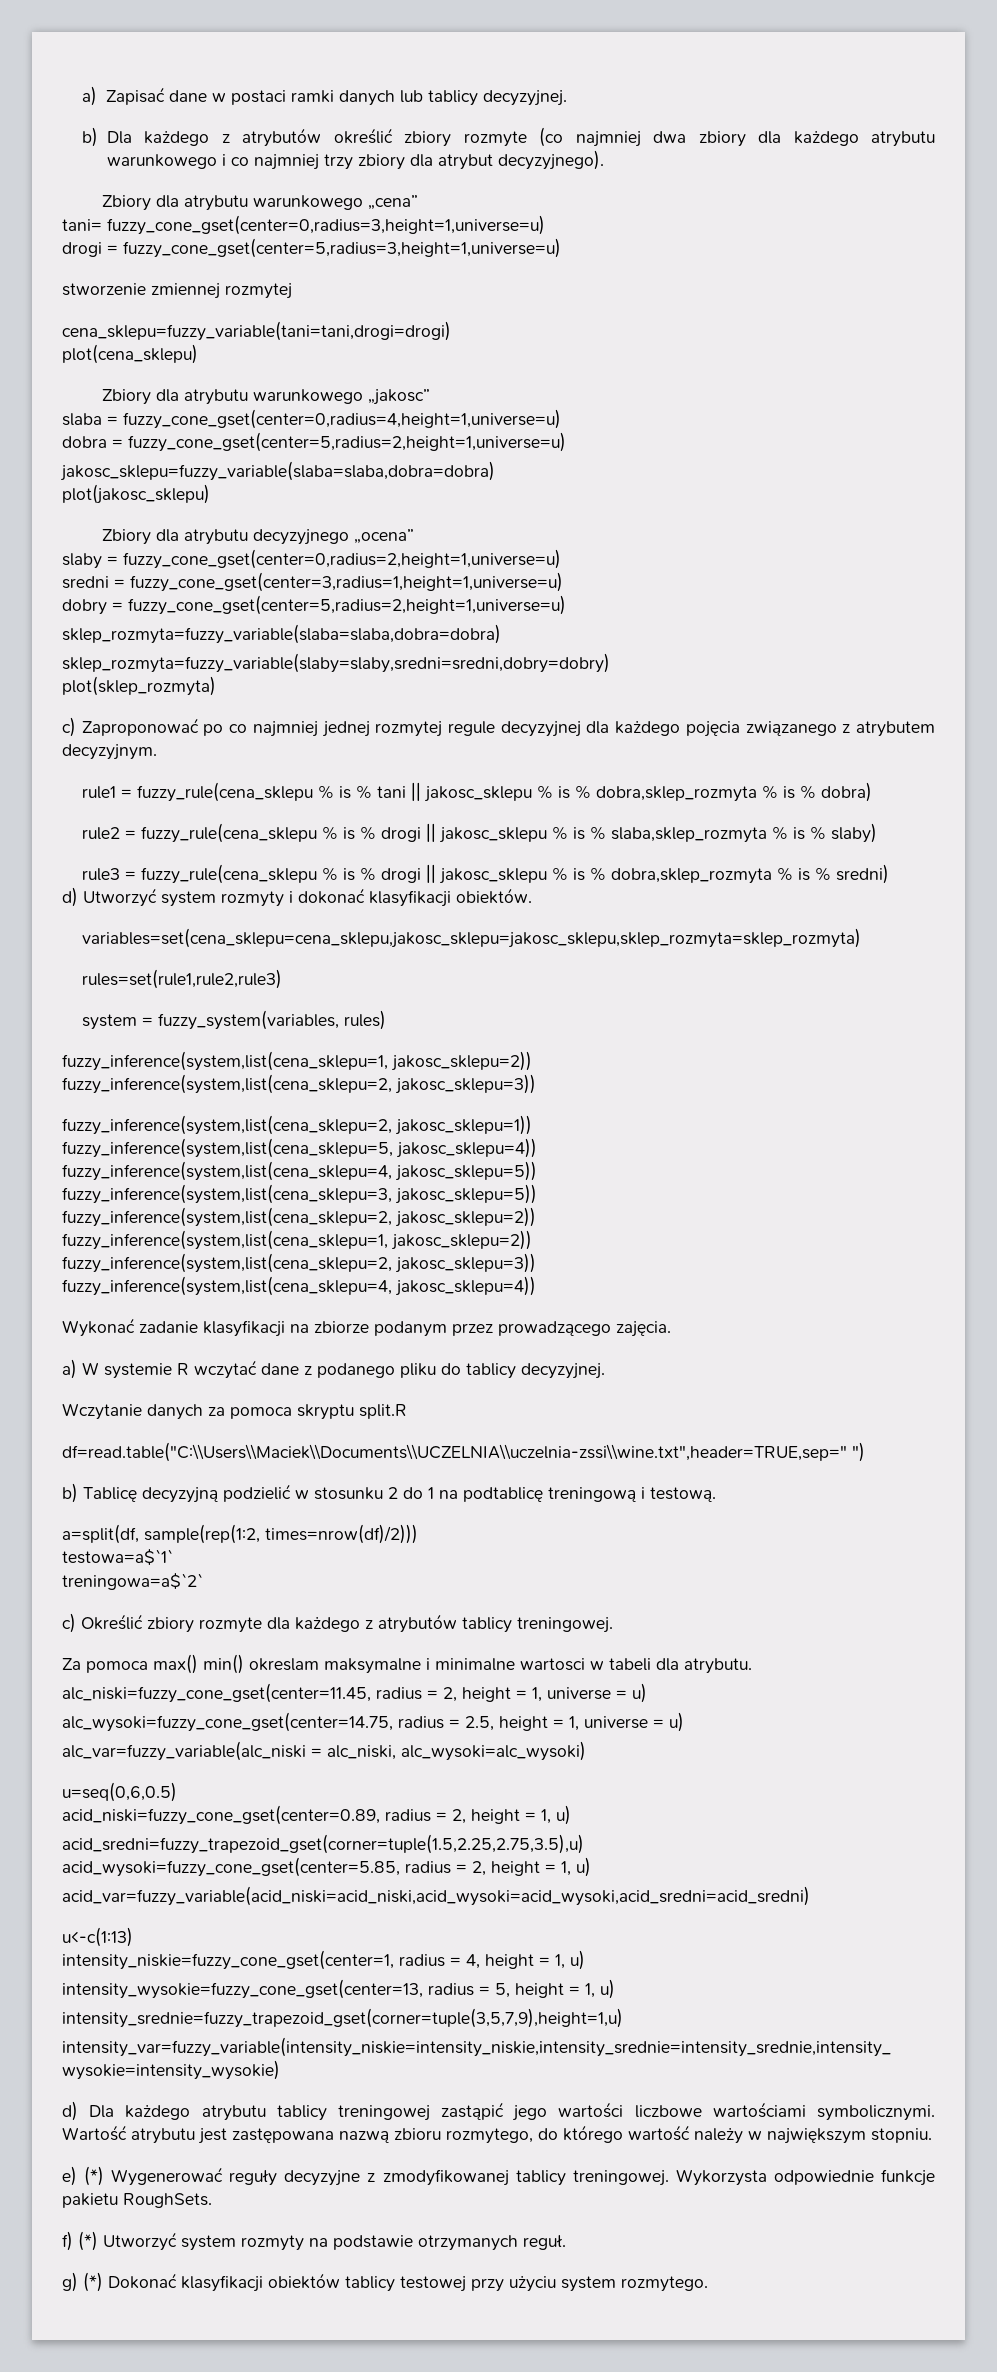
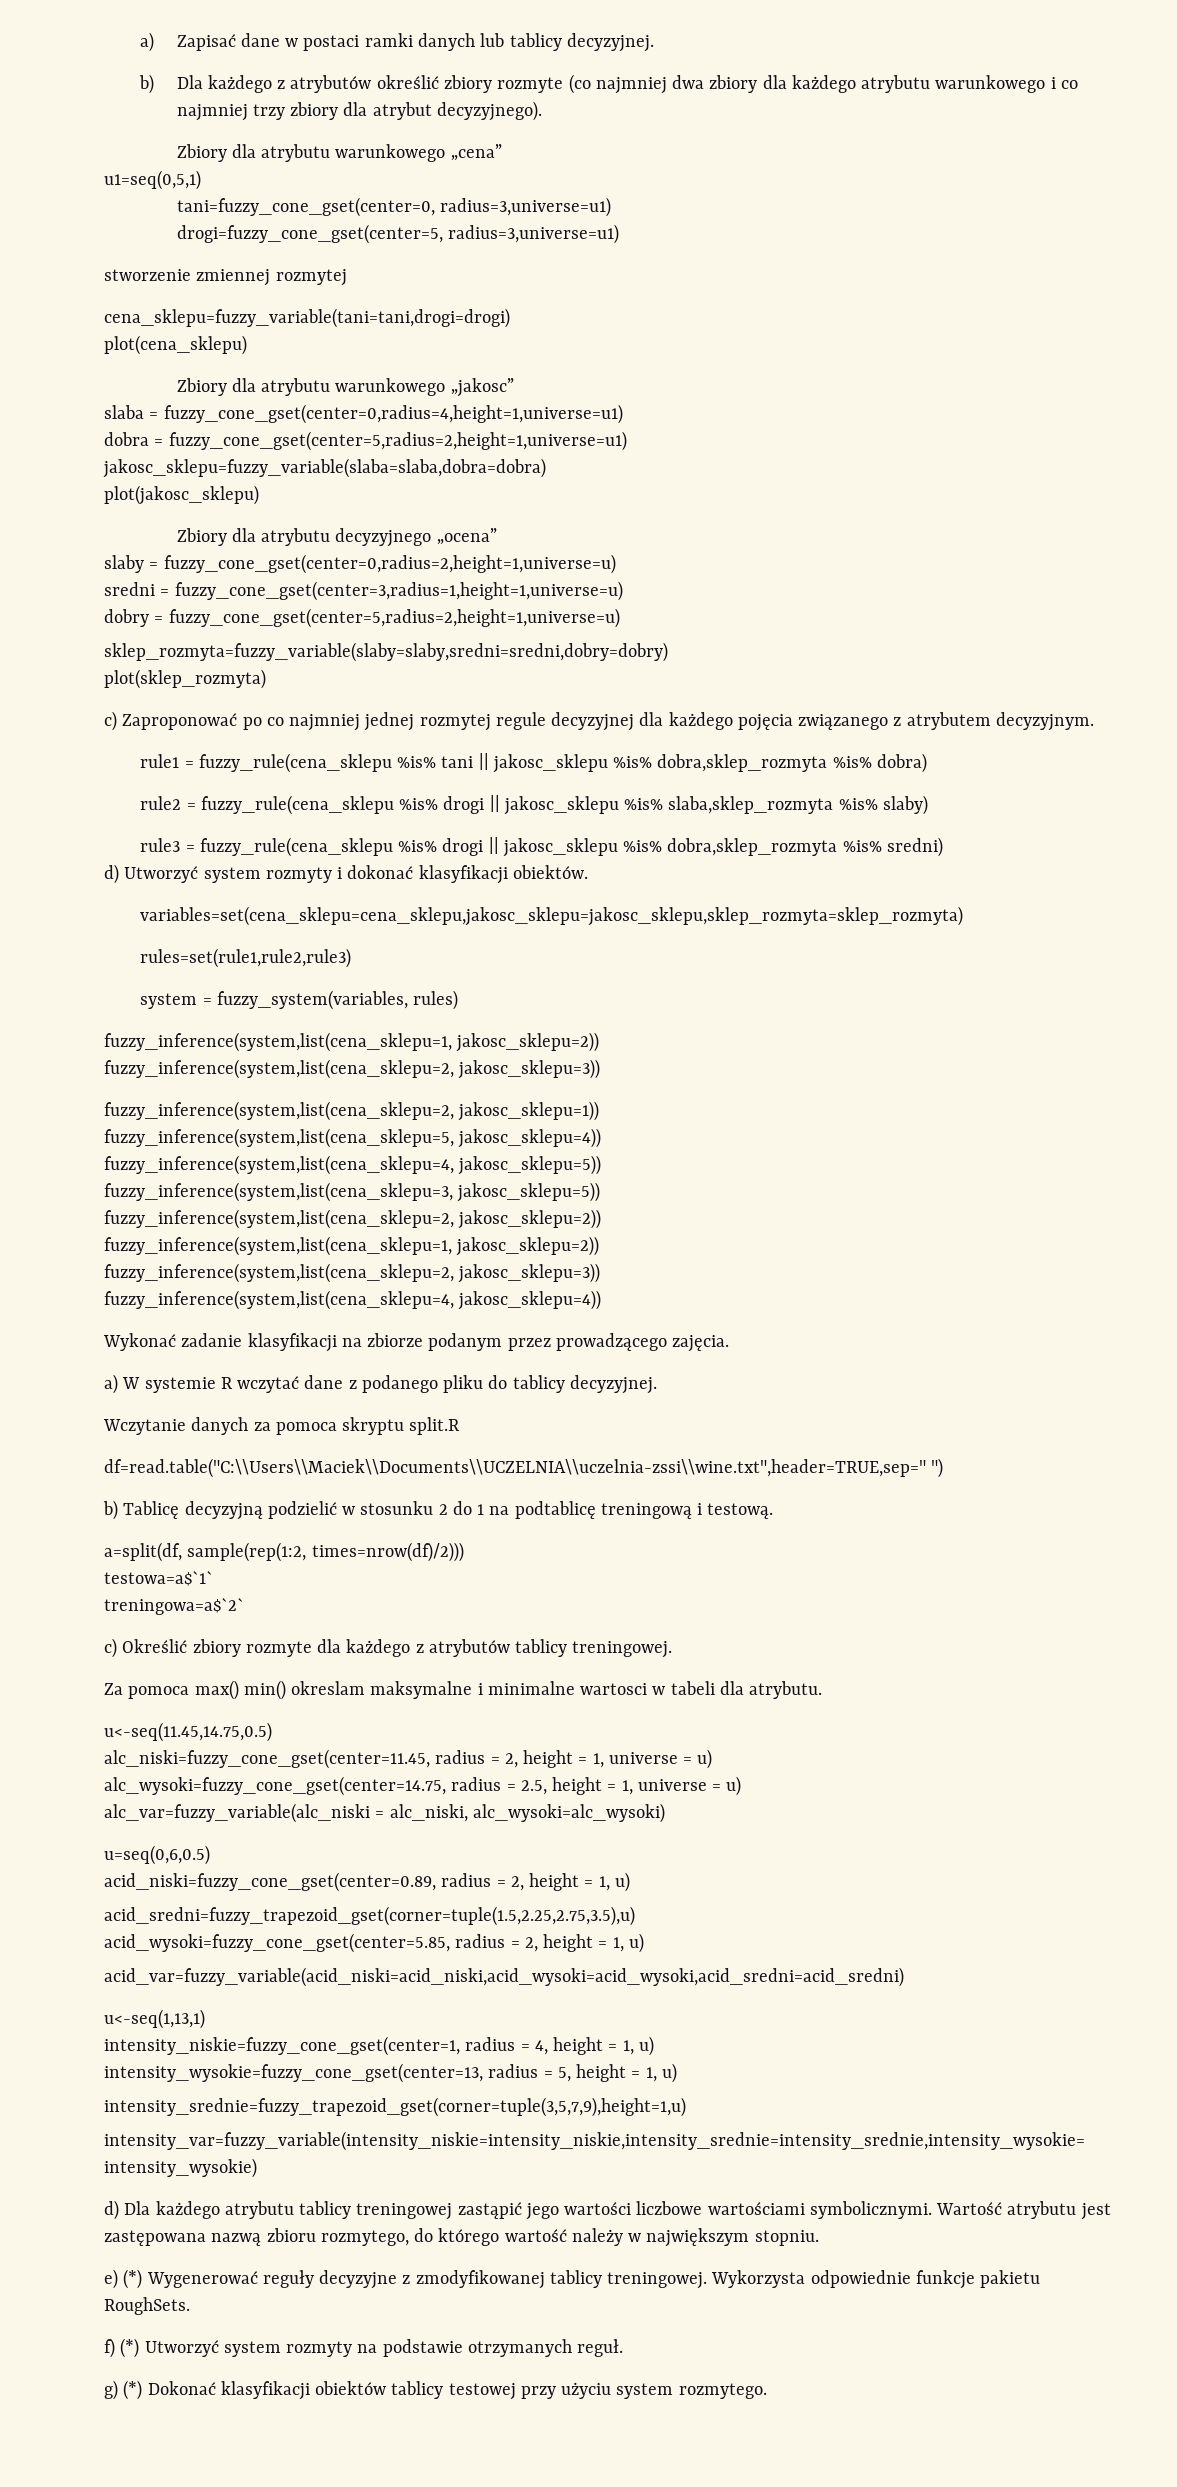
[62,215,545,235] [62,238,561,258] tani= fuzzy_cone_gset(center=0,radius=3,height=1,universe=u) // drogi = fuzzy_cone_gset(center=5,radius=3,height=1,universe=u) -> [104,170,201,190] [176,197,611,217] [176,224,619,244] u1=seq(0,5,1) // tani=fuzzy_cone_gset(center=0, radius=3,universe=u1) // drogi=fuzzy_cone_gset(center=5, radius=3,universe=u1)
[123,409,561,429] fuzzy_cone_gset(center=0,radius=4,height=1,universe=u) -> [163,404,623,424] fuzzy_cone_gset(center=0,radius=4,height=1,universe=u1)
[128,432,566,452] fuzzy_cone_gset(center=5,radius=2,height=1,universe=u) -> [168,431,627,451] fuzzy_cone_gset(center=5,radius=2,height=1,universe=u1)
[62,624,501,644] // sklep_rozmyta=fuzzy_variable(slaba=slaba,dobra=dobra) -> (620, 618) none
[318,782,873,802] [82,823,878,843] [82,864,832,884] % is % tani || jakosc_sklepu % is % dobra,sklep_rozmyta % is % dobra) // rule2 = fuzzy_rule(cena_sklepu % is % drogi || jakosc_sklepu % is % slaba,sklep_rozmyta % is % slaby) // rule3 = fuzzy_rule(cena_sklepu % is % drogi || jakosc_sklepu % is % dobra,sklep_rozmyta % is % -> [397,753,927,773] [140,795,928,815] [140,837,882,857] %is% tani || jakosc_sklepu %is% dobra,sklep_rozmyta %is% dobra) // rule2 = fuzzy_rule(cena_sklepu %is% drogi || jakosc_sklepu %is% slaba,sklep_rozmyta %is% slaby) // rule3 = fuzzy_rule(cena_sklepu %is% drogi || jakosc_sklepu %is% dobra,sklep_rozmyta %is%
(752, 1666) none -> [104,1722,272,1742] // u<-seq(11.45,14.75,0.5)
[62,1927,133,1947] u<-c(1:13) -> [104,2009,205,2029] u<-seq(1,13,1)

